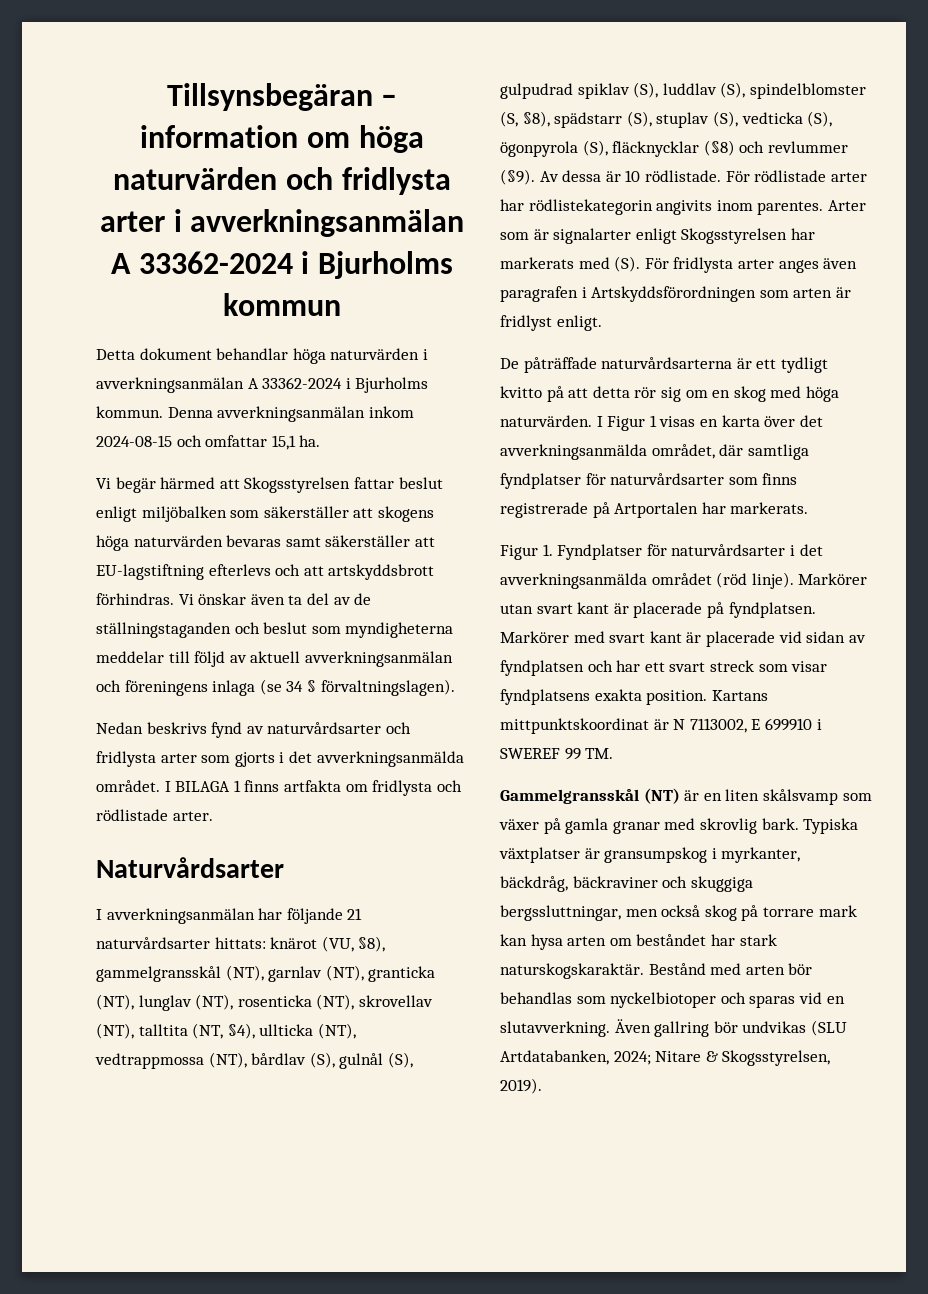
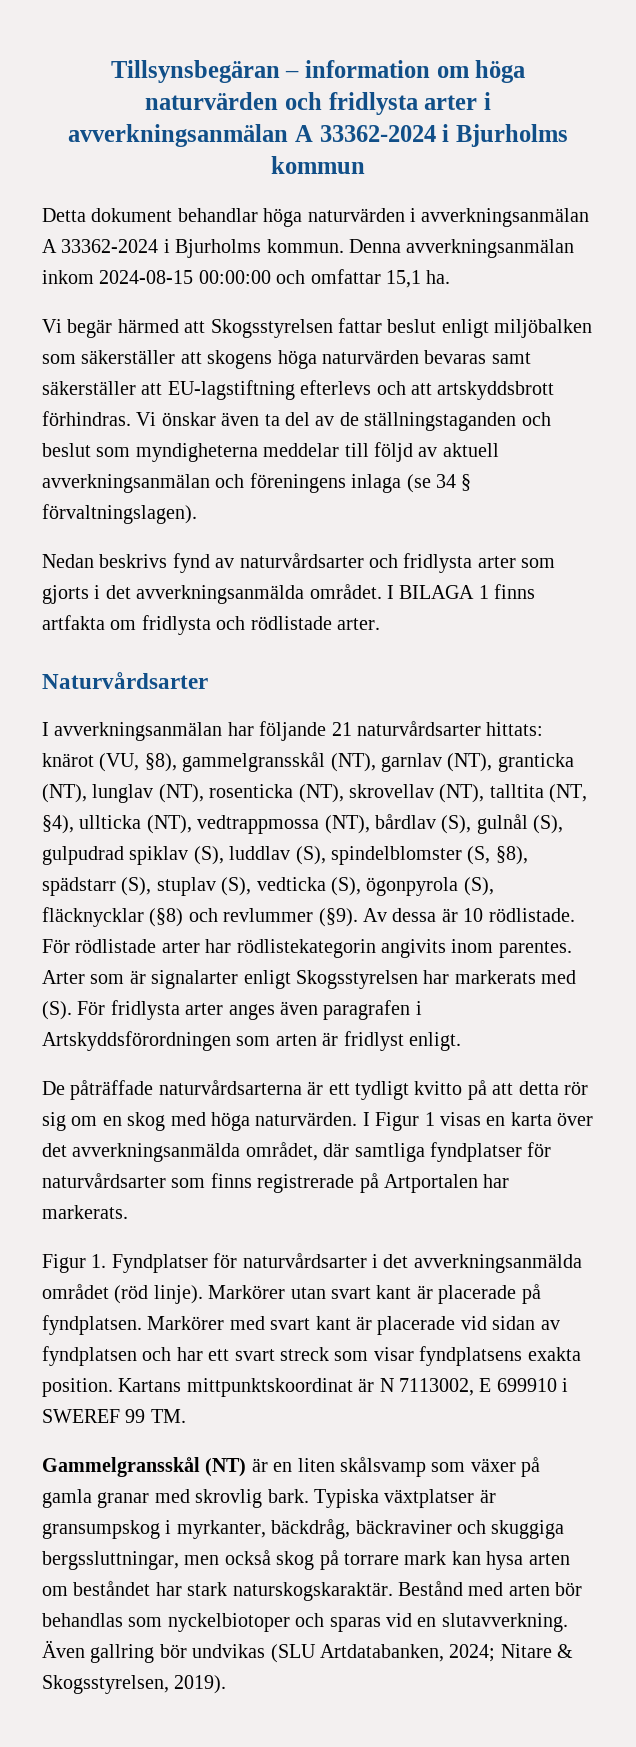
(172, 441) none -> [198,270,271,284] 00:00:00

